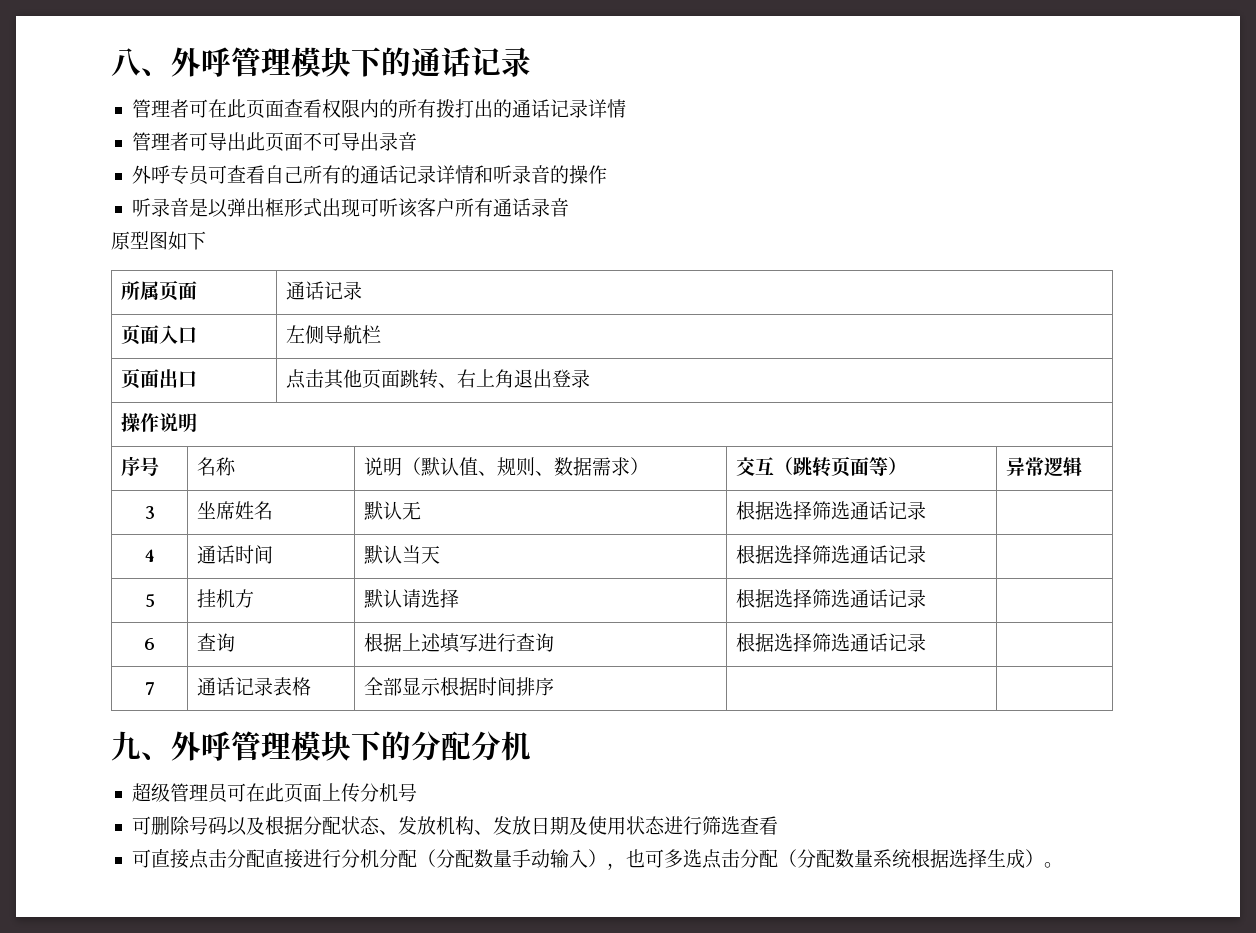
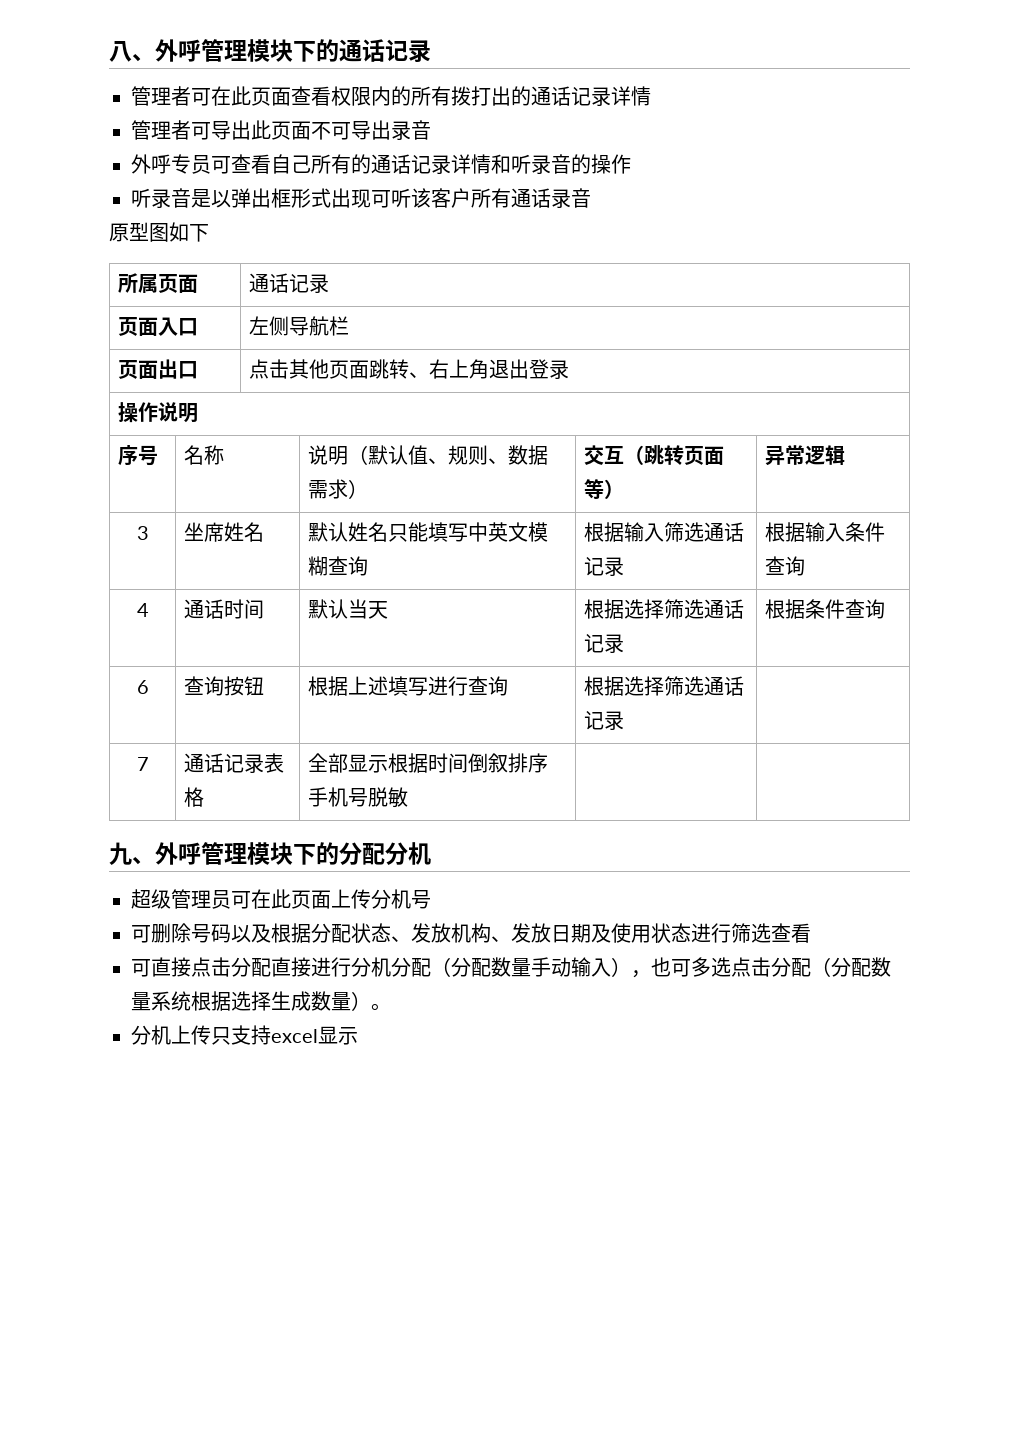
[401,501,421,520] [735,501,926,520] 无 | 根据选择筛选通话记录 | -> [348,522,549,542] [308,556,369,576] [584,522,745,542] [584,556,625,576] [765,522,886,542] [765,556,806,576] 姓名只能填写中英文模糊查询 | 根据输入筛选通话记录 | 根据输入条件查询
[144,594,155,607] [196,589,254,608] [363,589,459,608] [735,589,926,608] // 5 | 挂机方 | 默认请选择 | 根据选择筛选通话记录 | -> [765,599,886,619] 根据条件查询
(235, 642) none -> [224,676,265,696] 按钮
(516, 686) none -> [468,753,509,773] 倒叙
(554, 686) none -> [308,787,409,808] 手机号脱敏
(1025, 859) none -> [311,991,351,1011] 数量
(1063, 865) none -> [131,1025,358,1045] // 分机上传只支持excel显示

